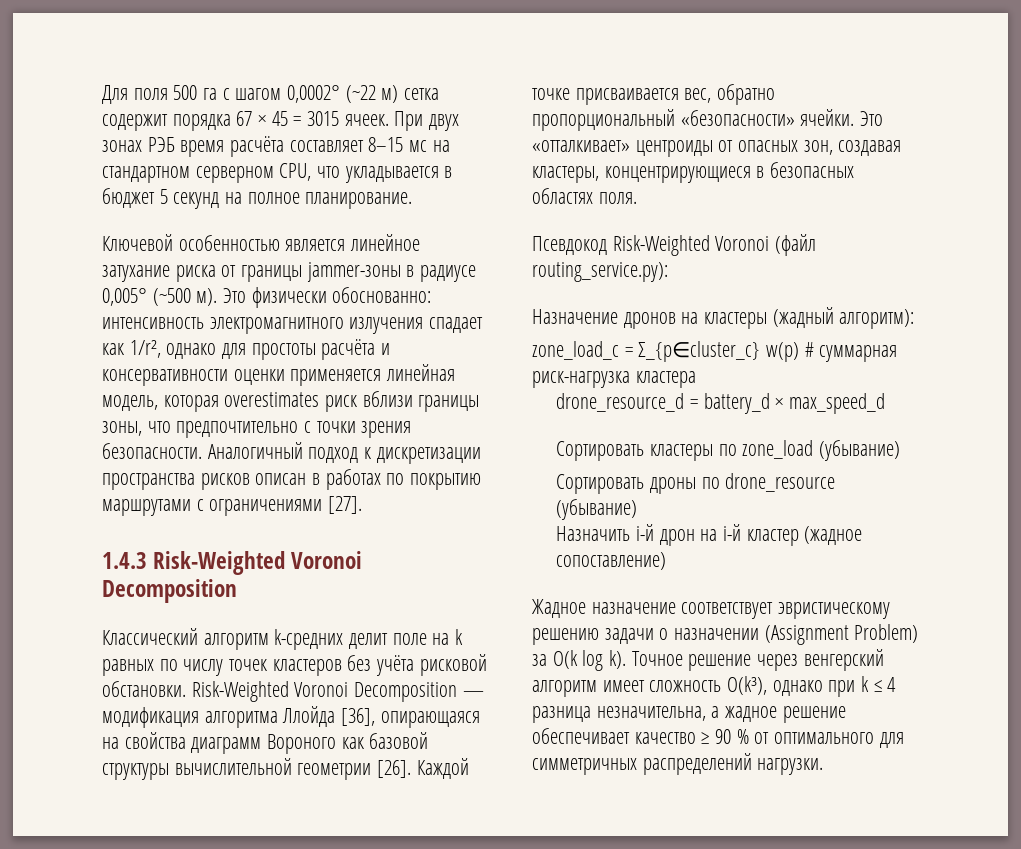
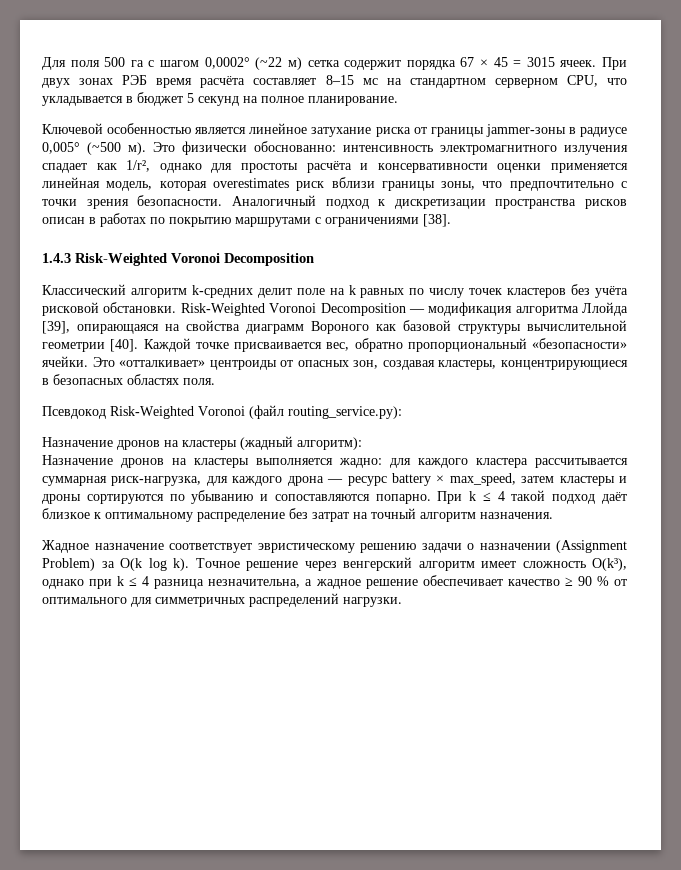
[328,496,363,514] [27]. -> [423,214,451,227] [38].
[341,708,376,726] [36], -> [42,321,70,334] [39],
[377,760,412,778] [26]. -> [110,339,139,352] [40].
[532,341,898,362] [532,371,696,388] [556,393,886,414] [556,440,901,461] [556,473,836,494] [556,499,638,520] [556,524,863,546] [556,552,667,570] zone_load_c = Σ_{p∈cluster_c} w(p) # суммарная риск-нагрузка кластера // drone_resource_d = battery_d × max_speed_d // Сортировать кластеры по zone_load (убывание) // Сортировать дроны по drone_resource (убывание) // Назначить i-й дрон на i-й кластер (жадное сопоставление) -> [42,455,628,468] [42,473,627,486] [42,490,627,504] [42,508,553,522] Назначение дронов на кластеры выполняется жадно: для каждого кластера рассчитывается суммарная риск-нагрузка, для каждого дрона — ресурс battery × max_speed, затем кластеры и дроны сортируются по убыванию и сопоставляются попарно. При k ≤ 4 такой подход даёт близкое к оптимальному распределение без затрат на точный алгоритм назначения.

